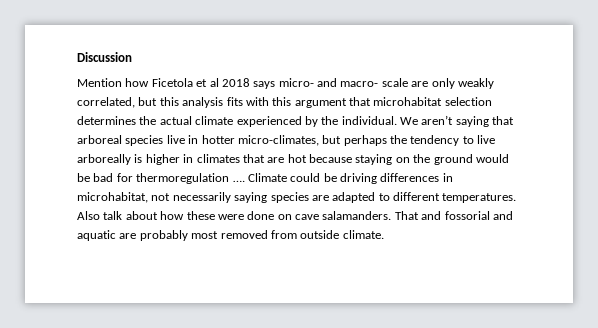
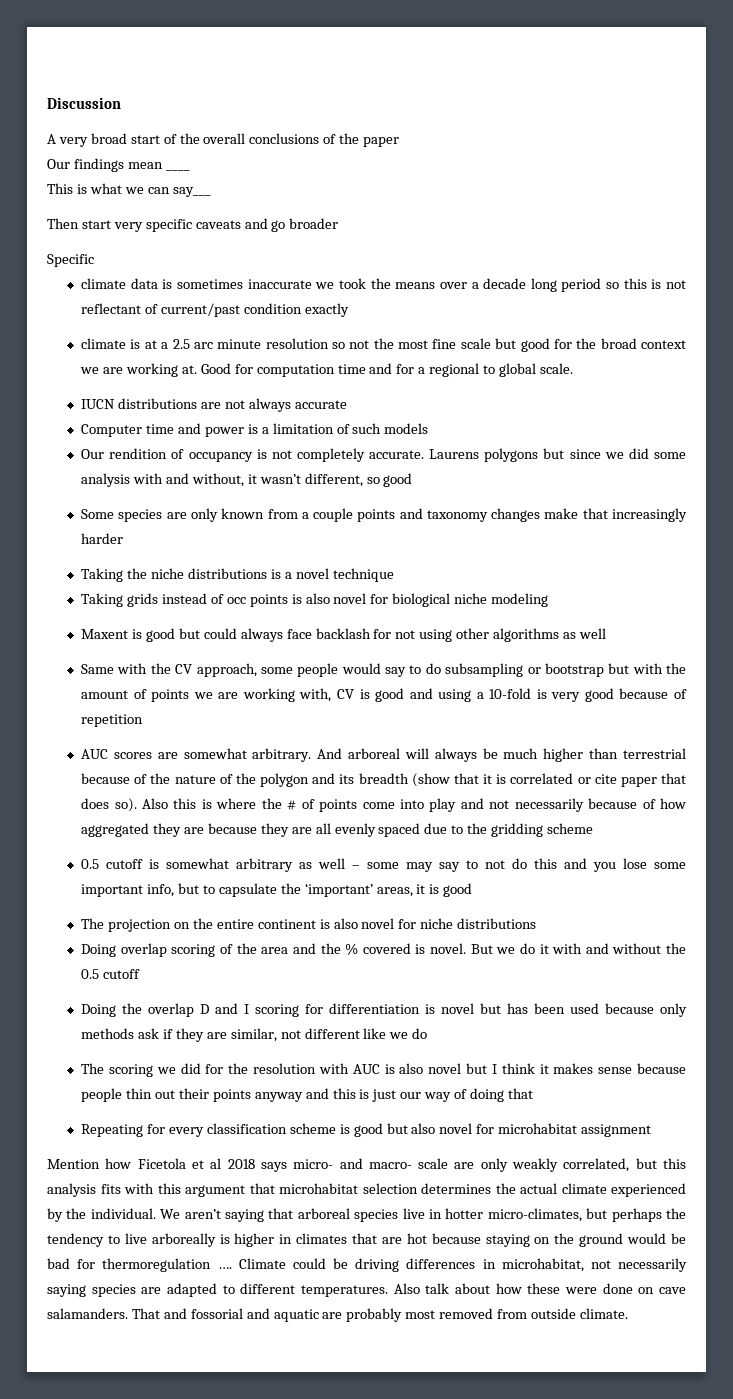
(132, 57) none -> [47,133,400,147] [47,158,163,172] [165,169,190,171] [47,183,211,197] [47,218,339,232] [47,254,94,267] [81,278,686,292] [81,303,349,317] [81,338,686,352] [80,363,573,377] [81,398,347,412] [81,423,429,437] [81,448,686,462] [81,473,413,487] [81,508,687,522] [81,533,124,544] [81,568,394,582] [81,593,549,607] [81,628,606,642] [81,663,687,677] [81,688,687,702] [81,714,144,727] [81,748,686,762] [81,773,686,787] [81,798,686,812] [81,823,594,837] [81,858,686,872] [81,883,473,897] [81,918,537,932] [81,943,686,957] [81,969,141,979] [81,1003,688,1017] [81,1028,428,1042] [81,1063,686,1077] [81,1088,533,1102] [81,1123,652,1137] // A very broad start of the overall conclusions of the paper // Our findings mean ____ // This is what we can say___ // Then start very specific caveats and go broader // Specific // climate data is sometimes inaccurate we took the means over a decade long period so this is not reflectant of current/past condition exactly // climate is at a 2.5 arc minute resolution so not the most fine scale but good for the broad context we are working at. Good for computation time and for a regional to global scale. // IUCN distributions are not always accurate // Computer time and power is a limitation of such models // Our rendition of occupancy is not completely accurate. Laurens polygons but since we did some analysis with and without, it wasn’t different, so good // Some species are only known from a couple points and taxonomy changes make that increasingly harder // Taking the niche distributions is a novel technique // Taking grids instead of occ points is also novel for biological niche modeling // Maxent is good but could always face backlash for not using other algorithms as well // Same with the CV approach, some people would say to do subsampling or bootstrap but with the amount of points we are working with, CV is good and using a 10-fold is very good because of repetition // AUC scores are somewhat arbitrary. And arboreal will always be much higher than terrestrial because of the nature of the polygon and its breadth (show that it is correlated or cite paper that does so). Also this is where the # of points come into play and not necessarily because of how aggregated they are because they are all evenly spaced due to the gridding scheme // 0.5 cutoff is somewhat arbitrary as well – some may say to not do this and you lose some important info, but to capsulate the ‘important’ areas, it is good // The projection on the entire continent is also novel for niche distributions // Doing overlap scoring of the area and the % covered is novel. But we do it with and without the 0.5 cutoff // Doing the overlap D and I scoring for differentiation is novel but has been used because only methods ask if they are similar, not different like we do // The scoring we did for the resolution with AUC is also novel but I think it makes sense because people thin out their points anyway and this is just our way of doing that // Repeating for every classification scheme is good but also novel for microhabitat assignment

